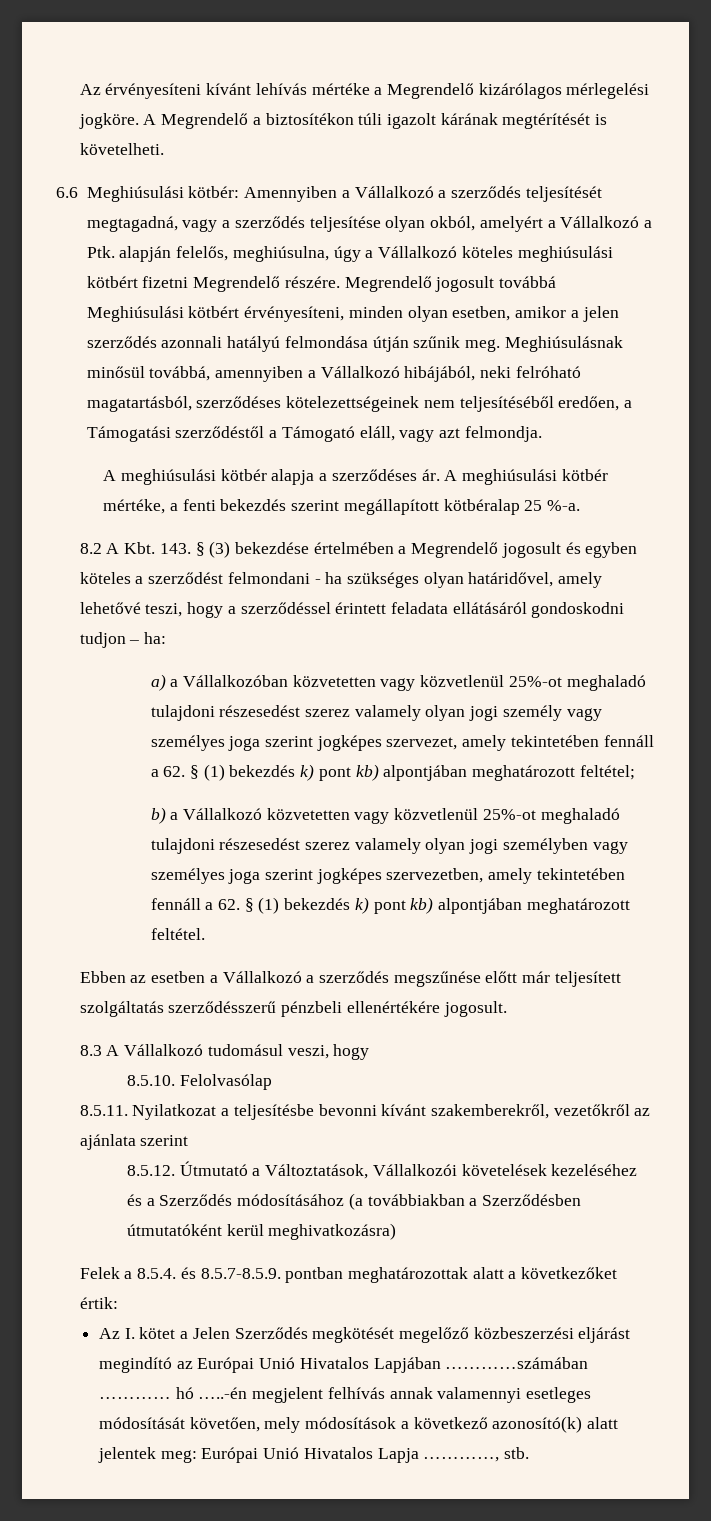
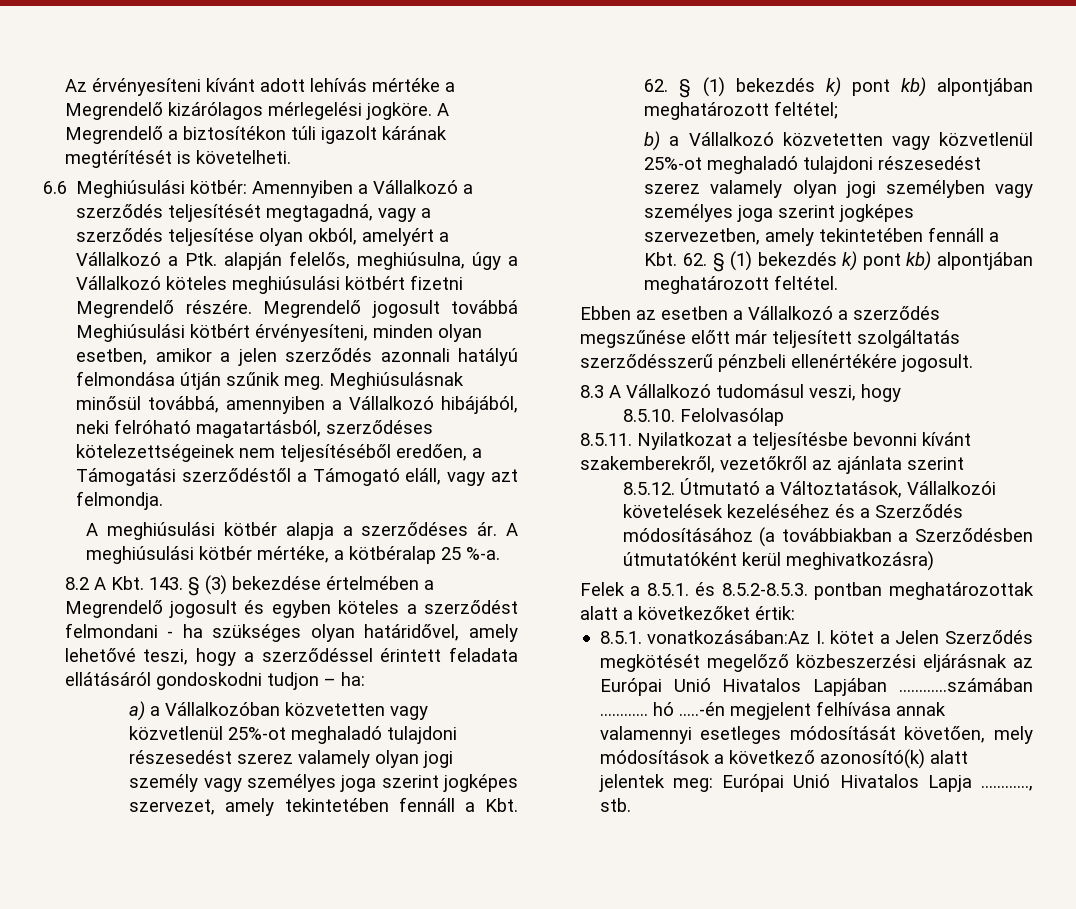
(252, 89) none -> [259,78,305,92] adott
[182,499,439,515] fenti bekezdés szerint megállapított -> (345, 555) none
(159, 773) none -> [484,798,518,812] Kbt.
(214, 906) none -> [644,252,678,266] Kbt.
[137,1267,281,1279] 8.5.4. és 8.5.7-8.5.9. -> [646,582,808,596] 8.5.1. és 8.5.2-8.5.3.
[98,1328,120,1339] Az -> [599,630,811,644] 8.5.1. vonatkozásában:Az
[578,1327,631,1343] [98,1357,172,1373] eljárást megindító -> [922,654,1007,672] eljárásnak
[327,1387,385,1399] felhívás -> [815,701,891,716] felhívása

